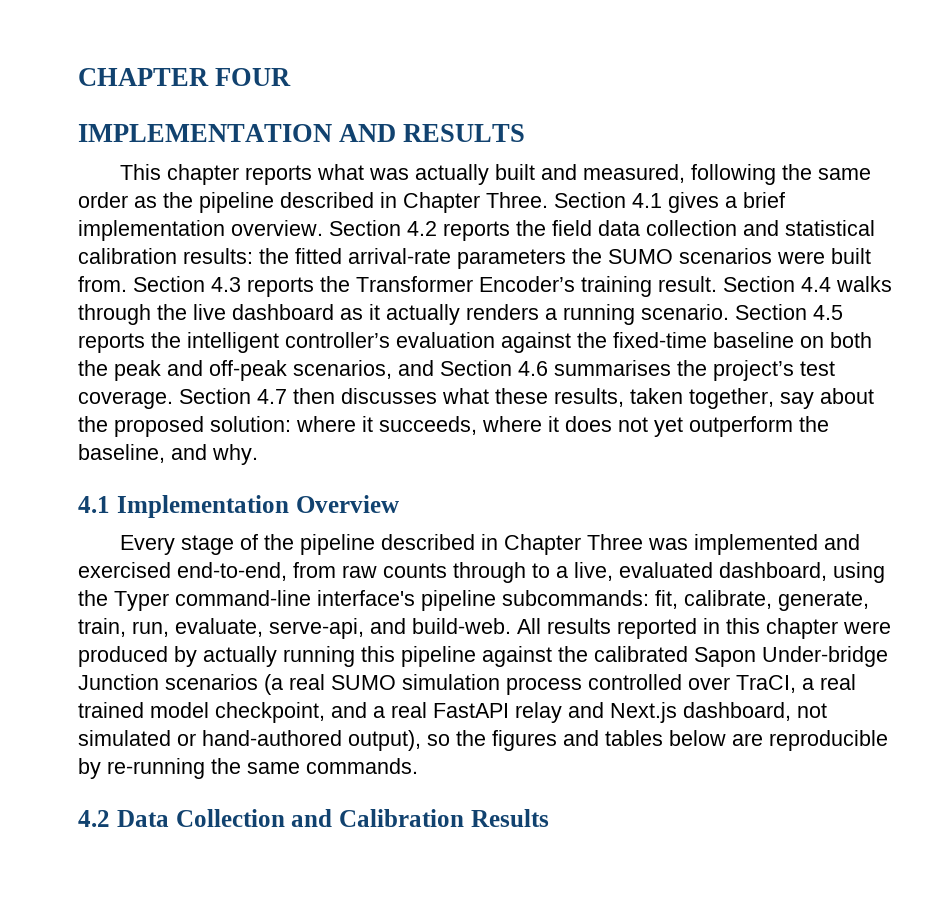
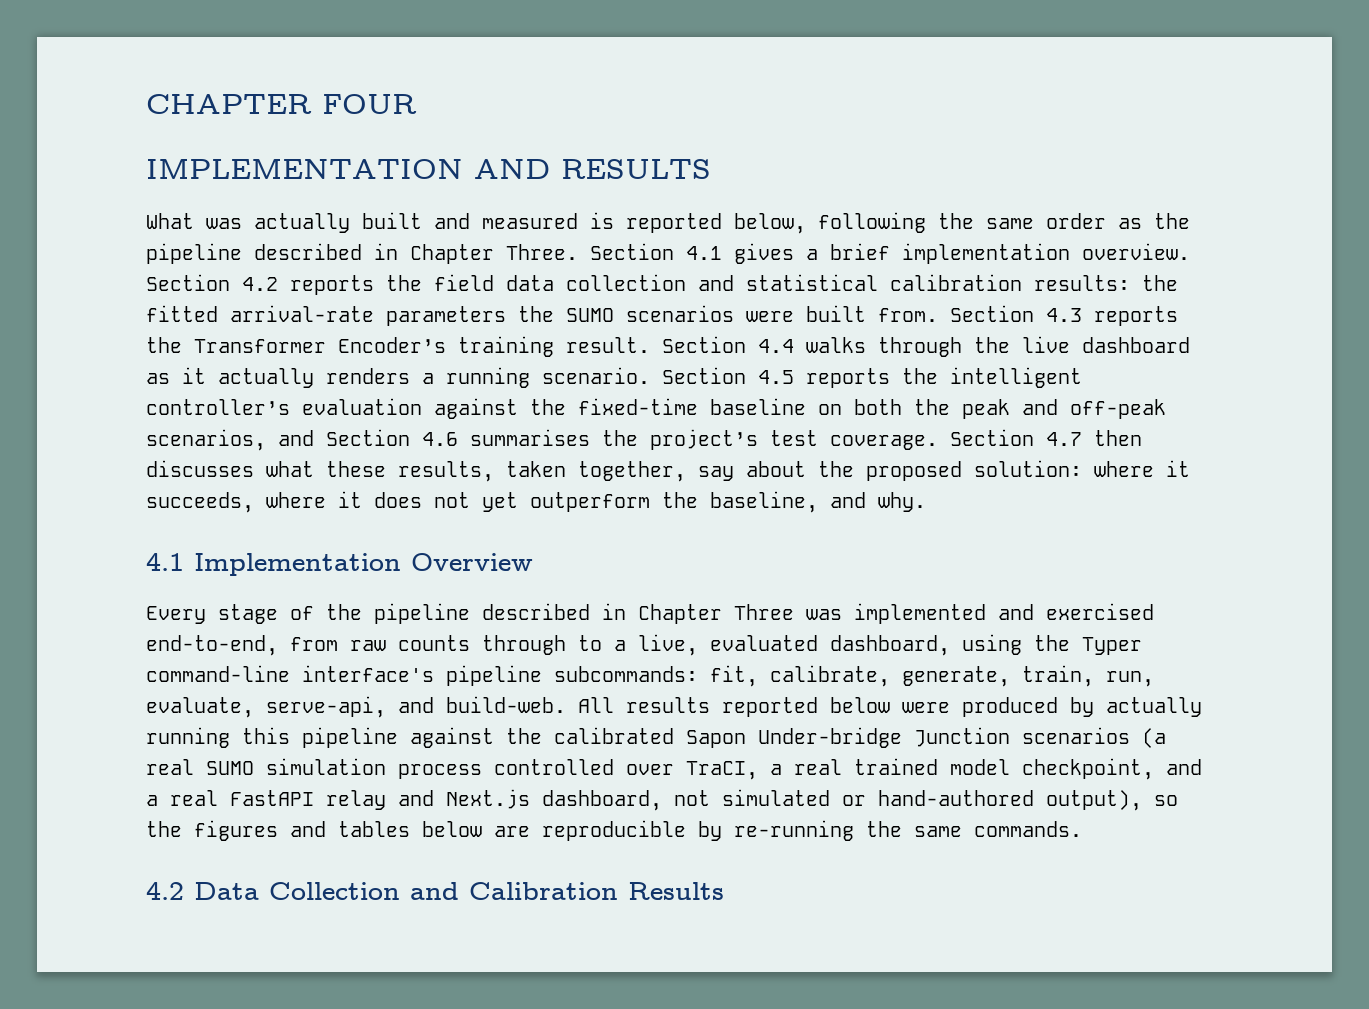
[119,164,685,185] This chapter reports what was actually built and measured, -> [146,212,806,234] What was actually built and measured is reported below,
[703,618,838,639] in this chapter -> [830,697,890,713] below

